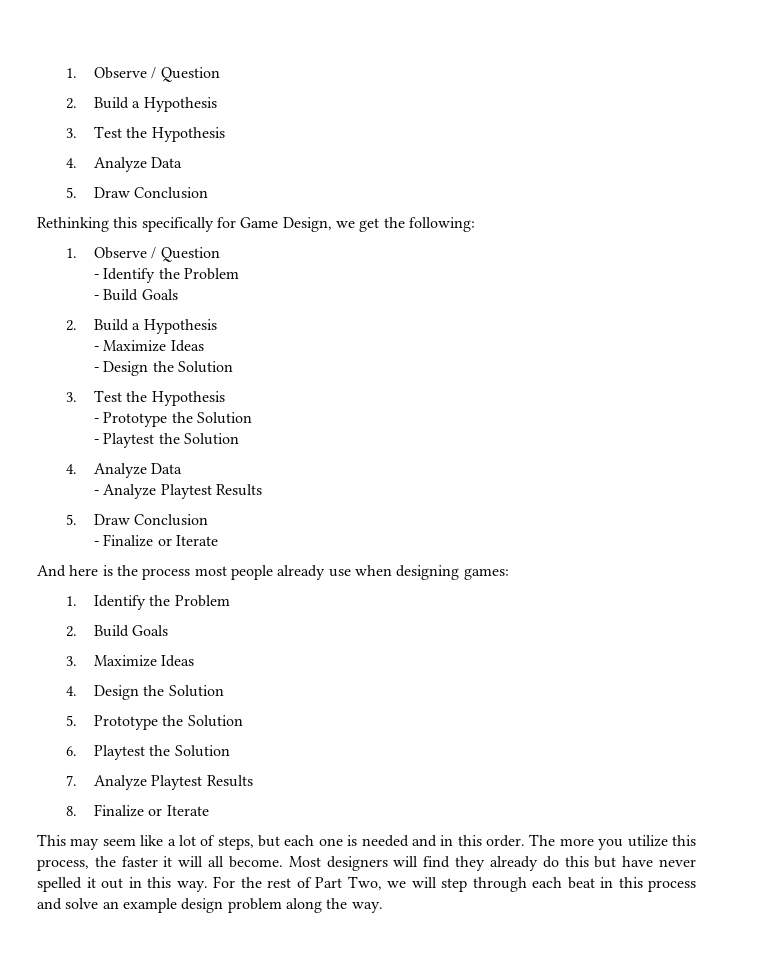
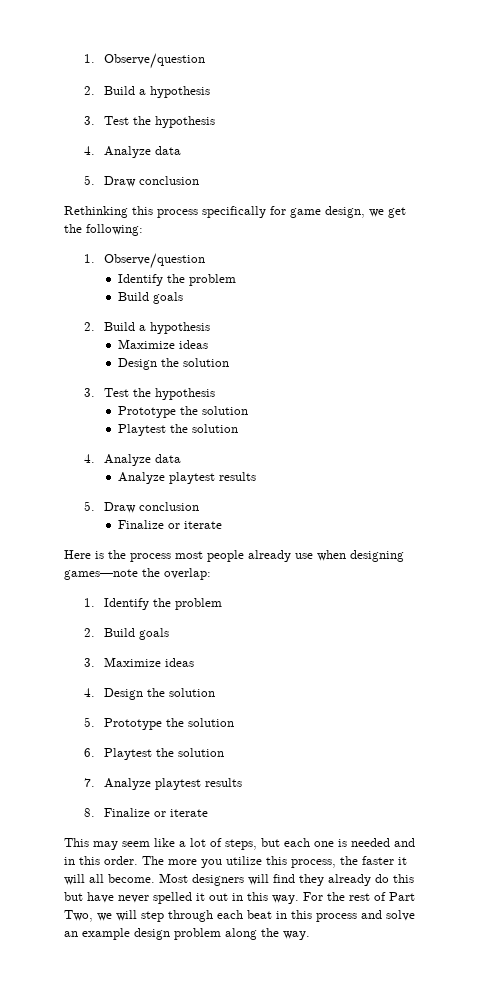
[65,67,220,82] [65,97,217,112] [65,126,225,142] [65,157,183,172] [65,187,209,199] 1. Observe / Question // 2. Build a Hypothesis // 3. Test the Hypothesis // 4. Analyze Data // 5. Draw Conclusion -> [83,53,205,69] [83,86,210,98] [83,116,215,128] [83,146,181,158] [83,175,199,187] 1. Observe/question // 2. Build a hypothesis // 3. Test the hypothesis // 4. Analyze data // 5. Draw conclusion
(138, 222) none -> [157,209,198,218] process
[240,217,332,232] Game Design, -> [290,206,365,218] game design,
[94,247,220,262] [94,268,240,283] [94,289,178,301] [65,319,217,334] [94,340,204,352] [94,361,234,376] [65,390,225,406] [94,412,253,427] [94,433,240,448] [65,463,183,478] [94,484,263,499] [65,514,209,526] [94,534,219,547] [37,565,99,577] Observe / Question // - Identify the Problem // - Build Goals // 2. Build a Hypothesis // - Maximize Ideas // - Design the Solution // 3. Test the Hypothesis // - Prototype the Solution // - Playtest the Solution // 4. Analyze Data // - Analyze Playtest Results // 5. Draw Conclusion // - Finalize or Iterate // And here -> [103,253,205,269] [118,274,237,286] [118,292,184,304] [83,322,210,334] [118,339,209,349] [118,358,230,370] [83,388,215,400] [118,406,249,418] [118,424,239,436] [83,454,181,466] [118,472,257,484] [83,501,199,513] [118,520,223,529] [64,550,91,559] Observe/question // Identify the problem // Build goals // 2. Build a hypothesis // Maximize ideas // Design the solution // 3. Test the hypothesis // Prototype the solution // Playtest the solution // 4. Analyze data // Analyze playtest results // 5. Draw conclusion // Finalize or iterate // Here
[463,568,509,580] games: -> [64,568,211,580] games—note the overlap:
[174,595,230,607] [65,625,169,637] Problem // 2. Build Goals -> [174,598,222,610] [83,628,169,640] problem // 2. Build goals
[161,655,195,667] Ideas -> [164,658,194,667] ideas
[168,685,224,697] Solution -> [168,688,215,697] solution
[187,715,243,727] Solution -> [187,718,234,727] solution
[174,745,230,757] Solution -> [177,748,224,757] solution
[151,775,253,790] Playtest Results -> [154,778,242,790] playtest results
[166,805,209,816] Iterate -> [169,809,208,817] iterate

